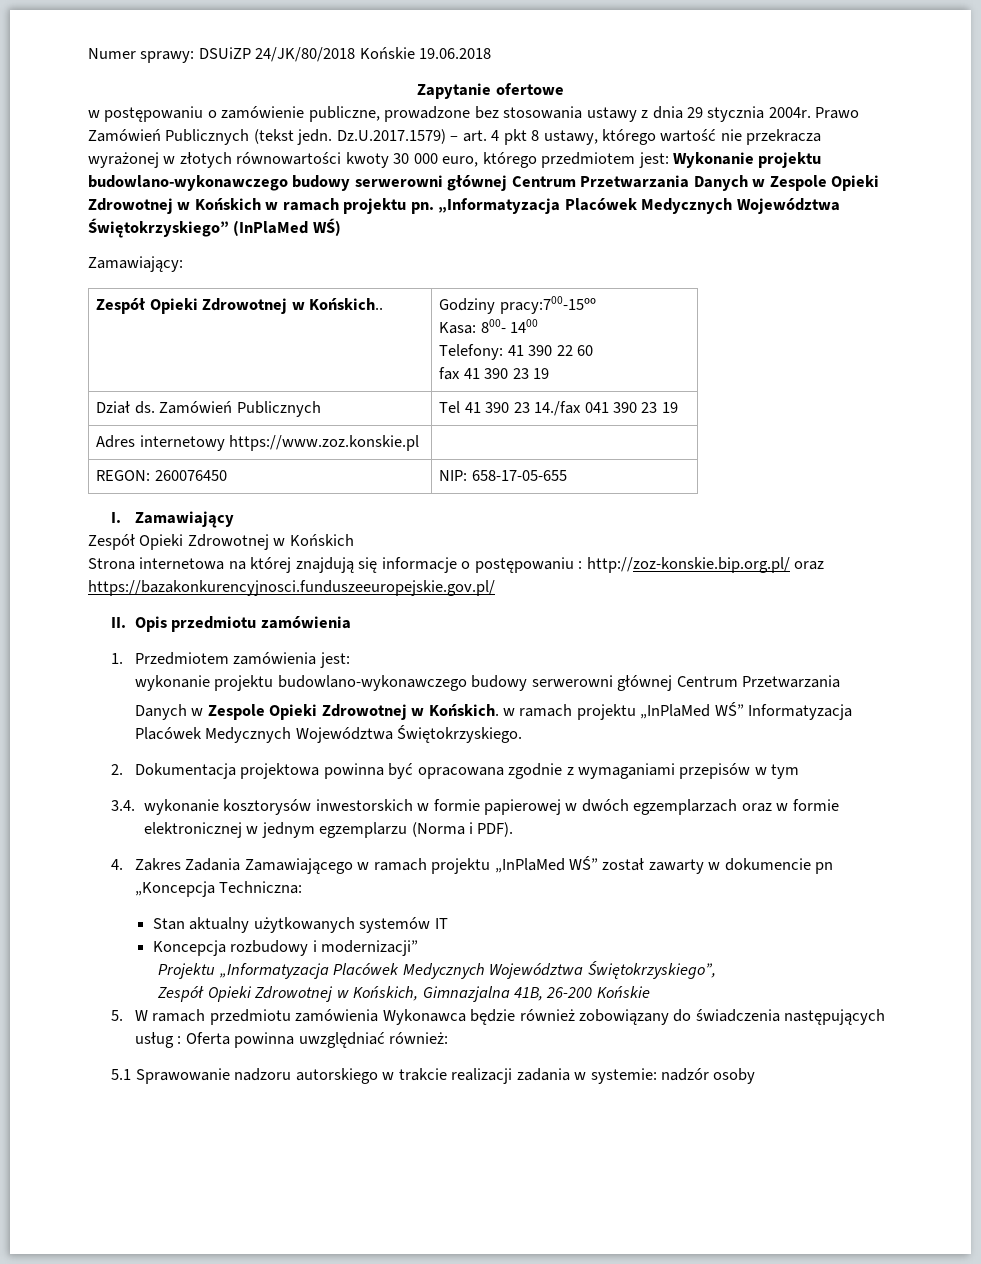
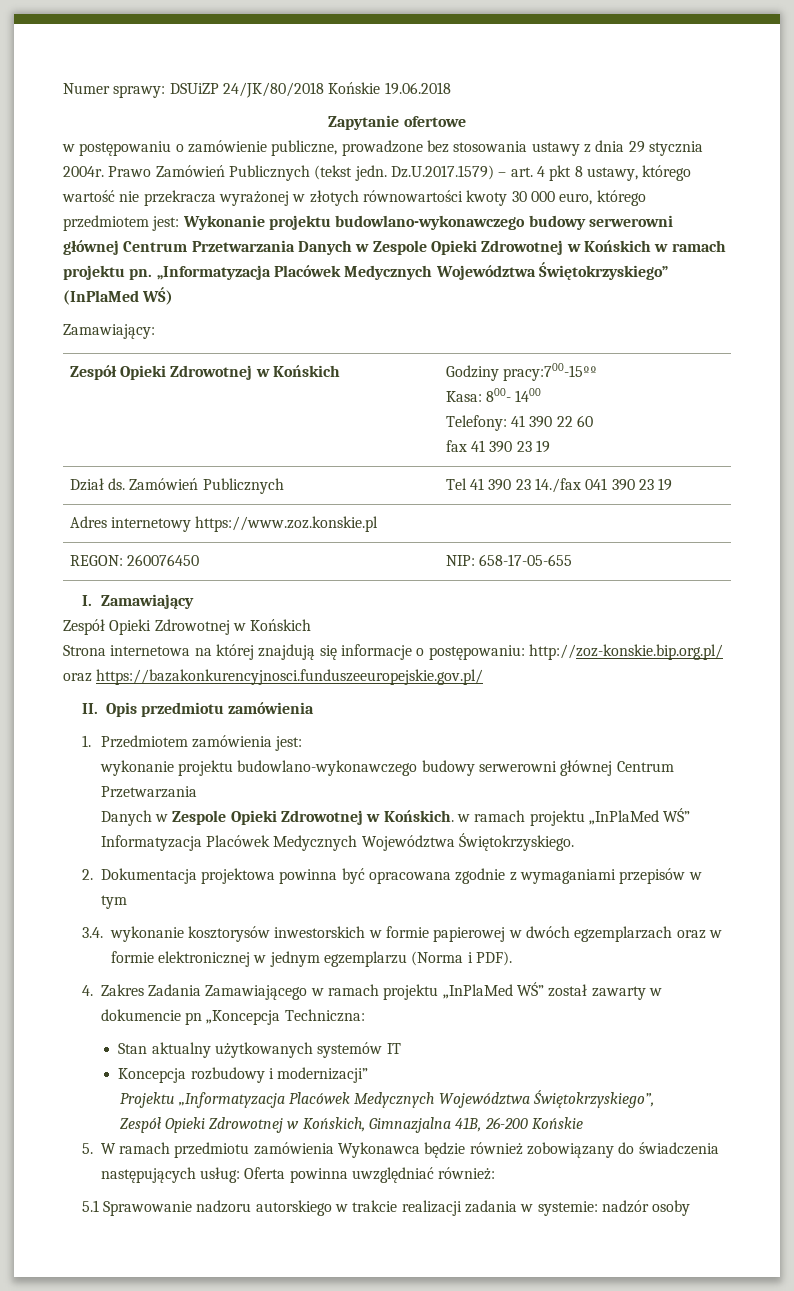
[309,298,384,310] Końskich.. -> [272,365,340,377] Końskich
[474,557,583,573] postępowaniu : -> [428,645,525,660] postępowaniu:
[134,1032,182,1048] usług : -> [200,1167,241,1183] usług:

